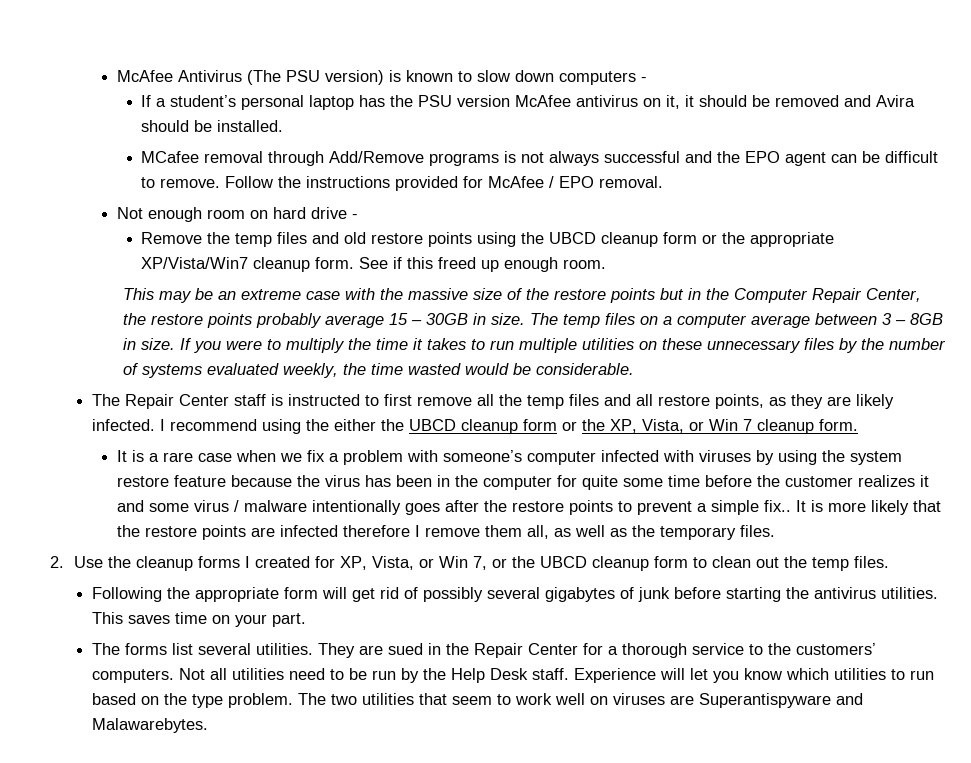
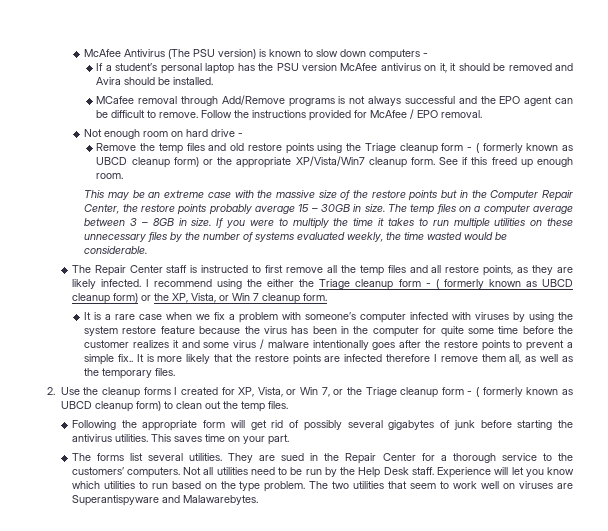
[549,232,698,247] UBCD cleanup form -> [364,143,574,154] [96,157,199,168] Triage cleanup form - ( formerly known as UBCD cleanup form)
[409,419,558,434] UBCD cleanup form -> [319,279,574,290] [71,293,138,304] Triage cleanup form - ( formerly known as UBCD cleanup form)
[540,556,689,571] UBCD cleanup form -> [365,387,573,398] [60,401,161,412] Triage cleanup form - ( formerly known as UBCD cleanup form)

